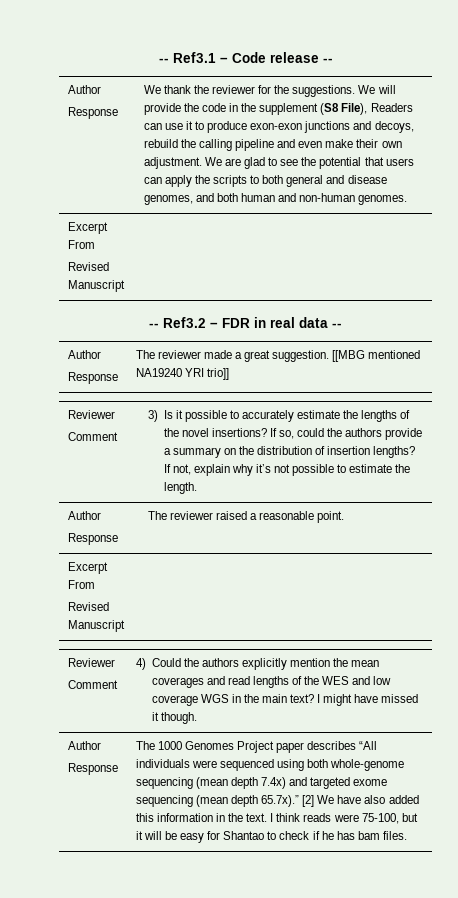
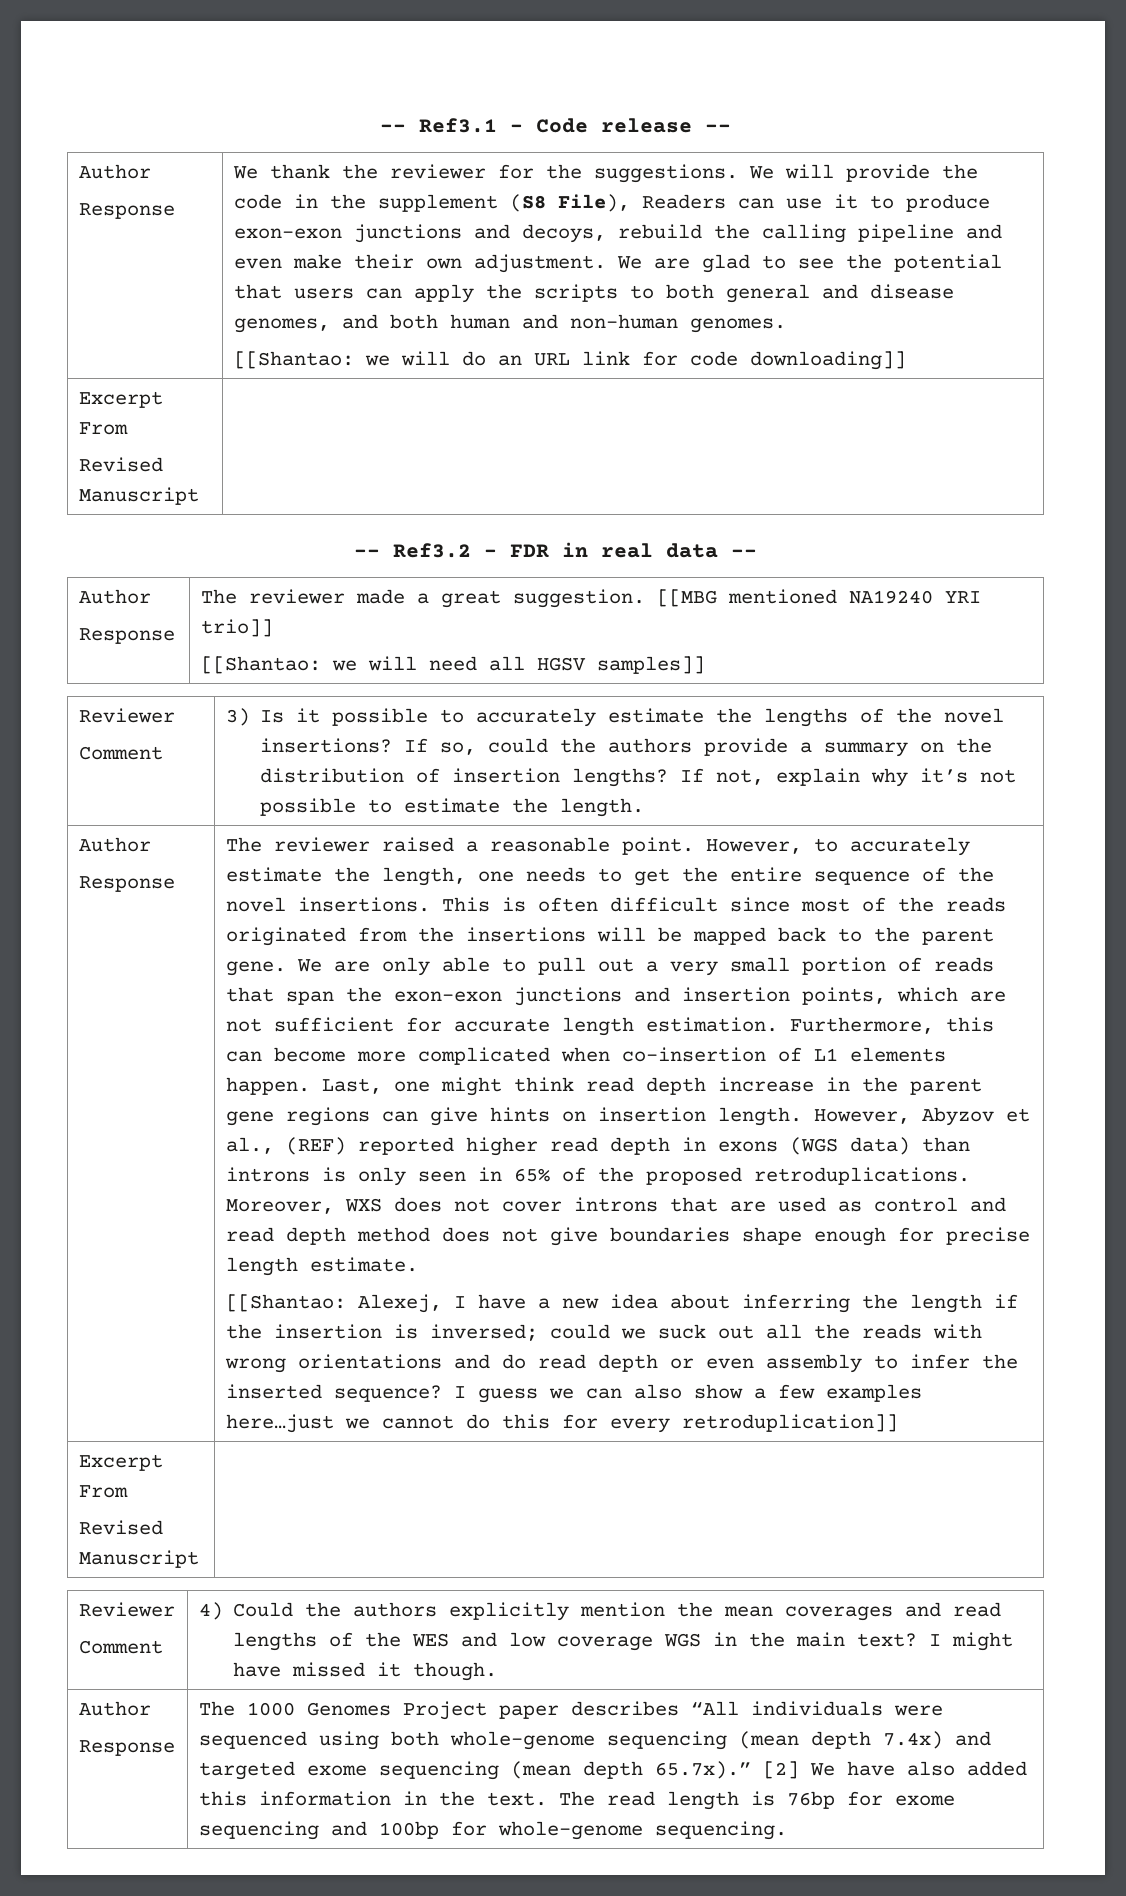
(408, 200) none -> [233,351,906,370] // [[Shantao: we will do an URL link for code downloading]]
(229, 374) none -> [200,656,705,674] // [[Shantao: we will need all HGSV samples]]
(345, 517) none -> [705,837,970,856] [225,867,994,886] [225,897,1006,912] [225,927,994,946] [225,957,994,976] [225,987,1006,1006] [225,1017,994,1036] [225,1047,946,1065] [225,1077,982,1096] [225,1107,1030,1126] [225,1137,970,1156] [225,1167,970,1186] [225,1197,1006,1214] [225,1227,1030,1246] [225,1257,418,1276] [225,1294,1018,1313] [225,1324,982,1341] [224,1354,1018,1373] [225,1384,922,1403] [225,1414,898,1433] However, to accurately estimate the length, one needs to get the entire sequence of the novel insertions. This is often difficult since most of the reads originated from the insertions will be mapped back to the parent gene. We are only able to pull out a very small portion of reads that span the exon-exon junctions and insertion points, which are not sufficient for accurate length estimation. Furthermore, this can become more complicated when co-insertion of L1 elements happen. Last, one might think read depth increase in the parent gene regions can give hints on insertion length. However, Abyzov et al., (REF) reported higher read depth in exons (WGS data) than introns is only seen in 65% of the proposed retroduplications. Moreover, WXS does not cover introns that are used as control and read depth method does not give boundaries shape enough for precise length estimate. // [[Shantao: Alexej, I have a new idea about inferring the length if the insertion is inversed; could we suck out all the reads with wrong orientations and do read depth or even assembly to infer the inserted sequence? I guess we can also show a few examples here…just we cannot do this for every retroduplication]]
[270,813,418,824] [135,831,408,843] I think reads were 75-100, but it will be easy for Shantao to check if he has bam files. -> [558,1791,955,1810] [198,1821,787,1840] The read length is 76bp for exome sequencing and 100bp for whole-genome sequencing.

